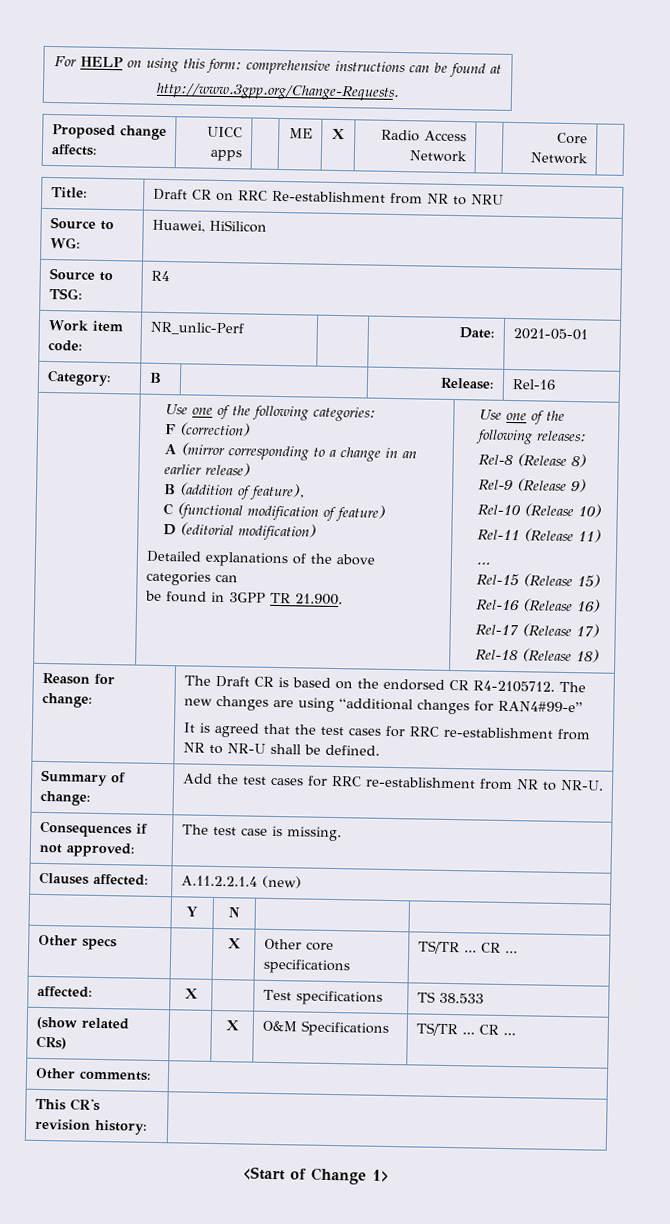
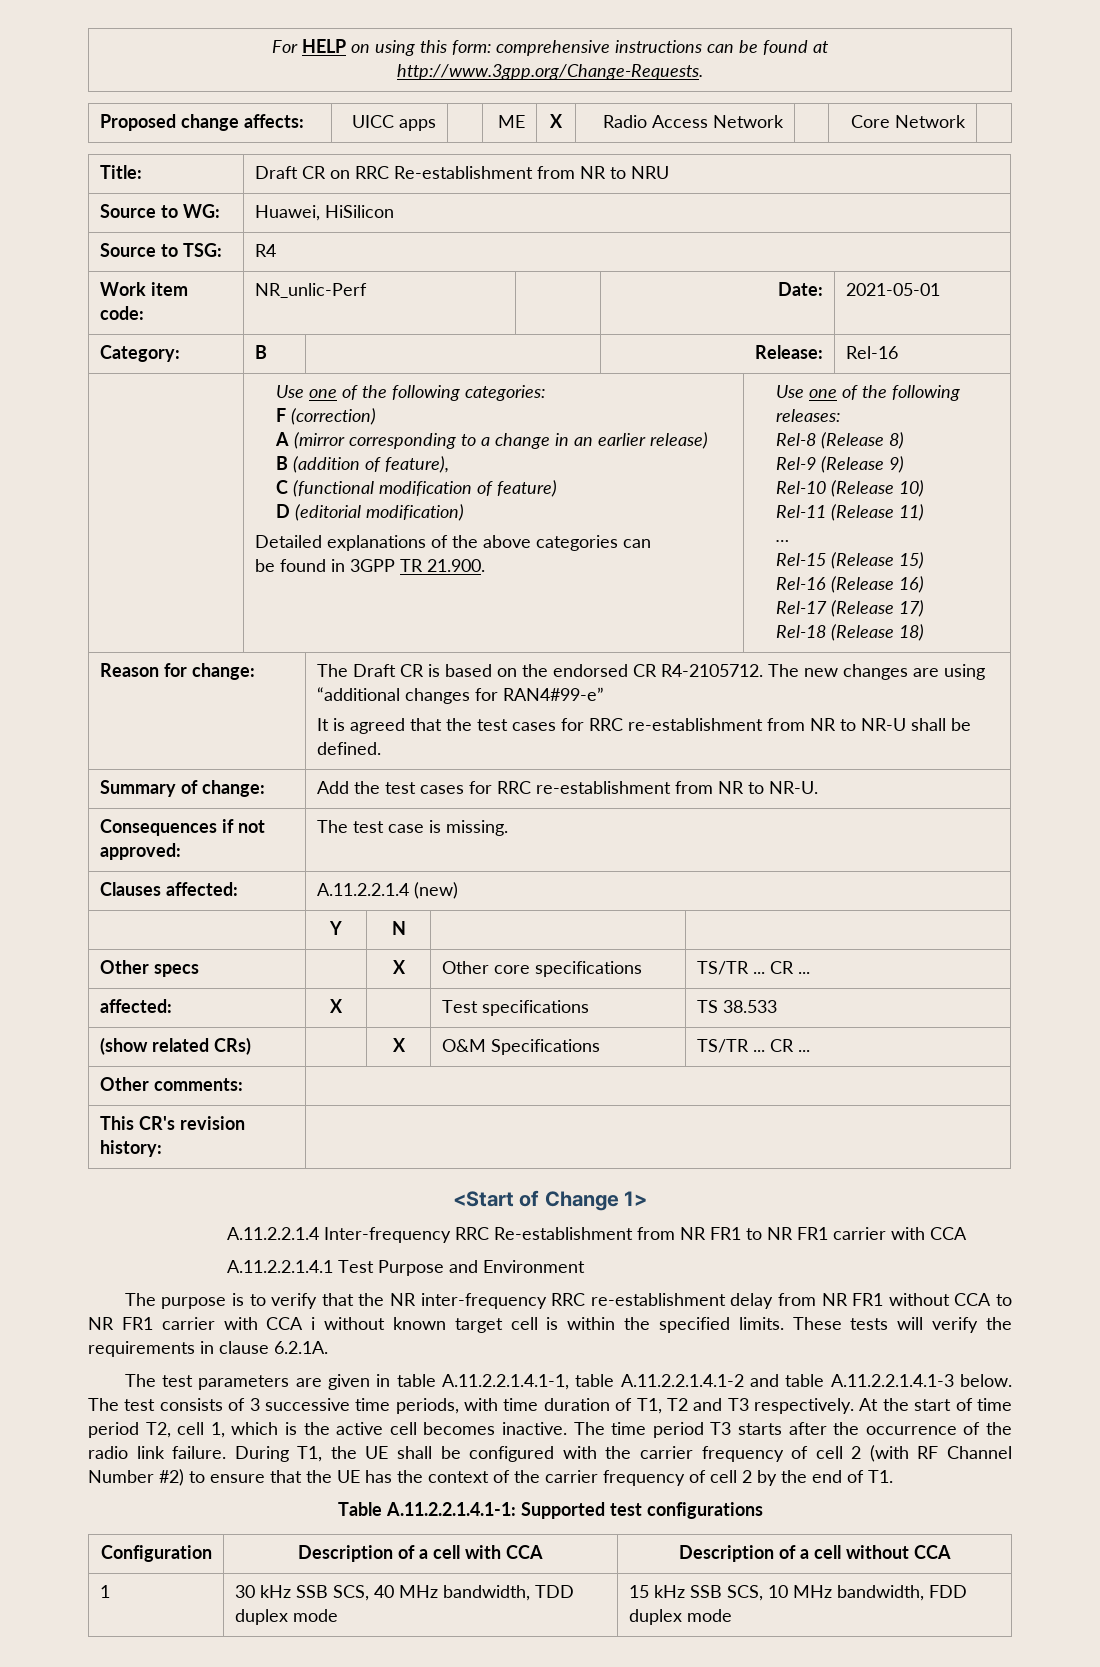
(390, 1176) none -> [226,1227,967,1243] [226,1260,585,1276] [124,1293,1012,1309] [88,1317,1013,1333] [88,1341,328,1357] [124,1374,1012,1390] [88,1398,1013,1414] [88,1422,1013,1438] [88,1445,1012,1462] [88,1469,893,1486] [337,1502,763,1519] [100,1545,212,1562] [298,1545,543,1562] [678,1545,951,1562] [99,1585,110,1598] [234,1585,574,1601] [234,1609,338,1625] [628,1585,967,1601] [628,1609,732,1625] // A.11.2.2.1.4 Inter-frequency RRC Re-establishment from NR FR1 to NR FR1 carrier with CCA // A.11.2.2.1.4.1 Test Purpose and Environment // The purpose is to verify that the NR inter-frequency RRC re-establishment delay from NR FR1 without CCA to NR FR1 carrier with CCA i without known target cell is within the specified limits. These tests will verify the requirements in clause 6.2.1A. // The test parameters are given in table A.11.2.2.1.4.1-1, table A.11.2.2.1.4.1-2 and table A.11.2.2.1.4.1-3 below. The test consists of 3 successive time periods, with time duration of T1, T2 and T3 respectively. At the start of time period T2, cell 1, which is the active cell becomes inactive. The time period T3 starts after the occurrence of the radio link failure. During T1, the UE shall be configured with the carrier frequency of cell 2 (with RF Channel Number #2) to ensure that the UE has the context of the carrier frequency of cell 2 by the end of T1. // Table A.11.2.2.1.4.1-1: Supported test configurations // Configuration | Description of a cell with CCA | Description of a cell without CCA // 1 | 30 kHz SSB SCS, 40 MHz bandwidth, TDD duplex mode | 15 kHz SSB SCS, 10 MHz bandwidth, FDD duplex mode

